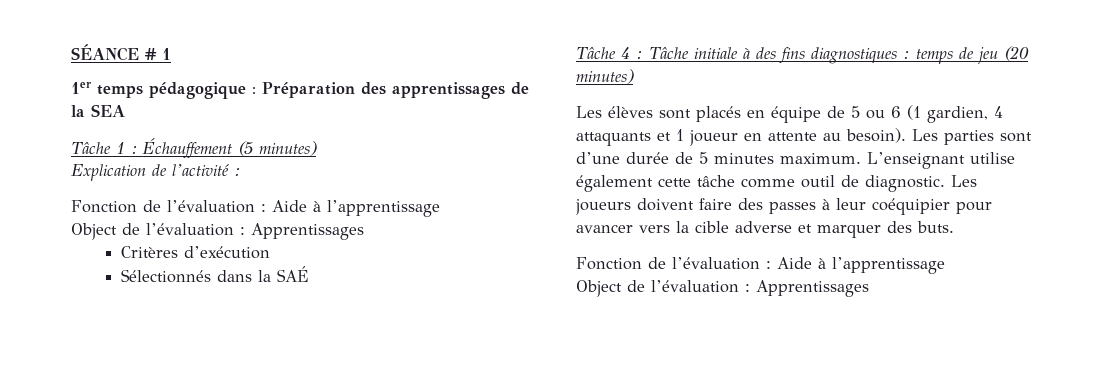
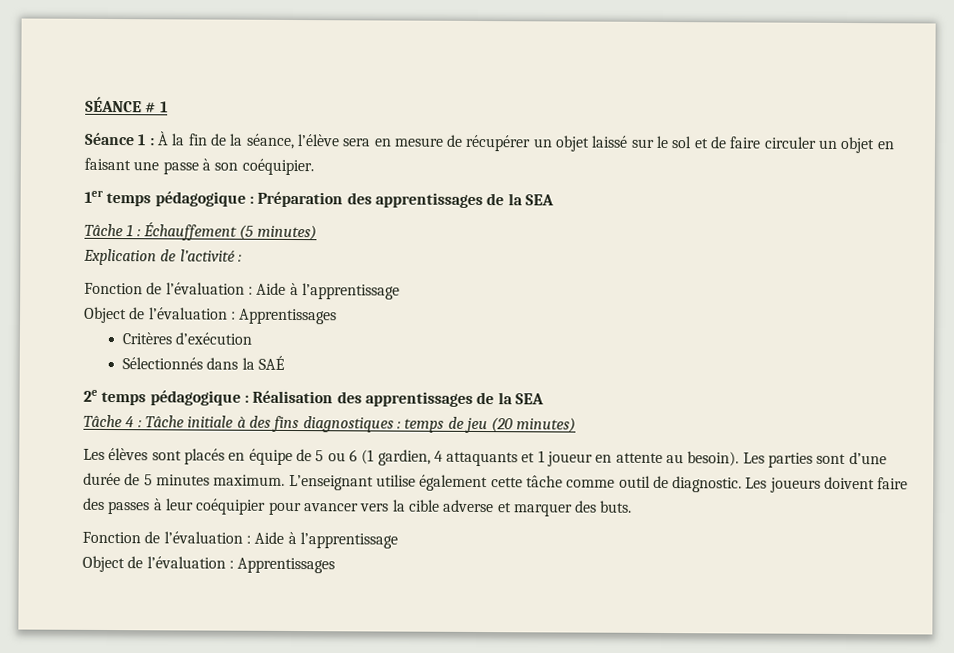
(171, 54) none -> [84,131,895,154] [84,157,314,176] // Séance 1 : À la fin de la séance, l’élève sera en mesure de récupérer un objet laissé sur le sol et de faire circuler un objet en faisant une passe à son coéquipier.
(310, 274) none -> [83,389,544,407] // 2e temps pédagogique : Réalisation des apprentissages de la SEA

